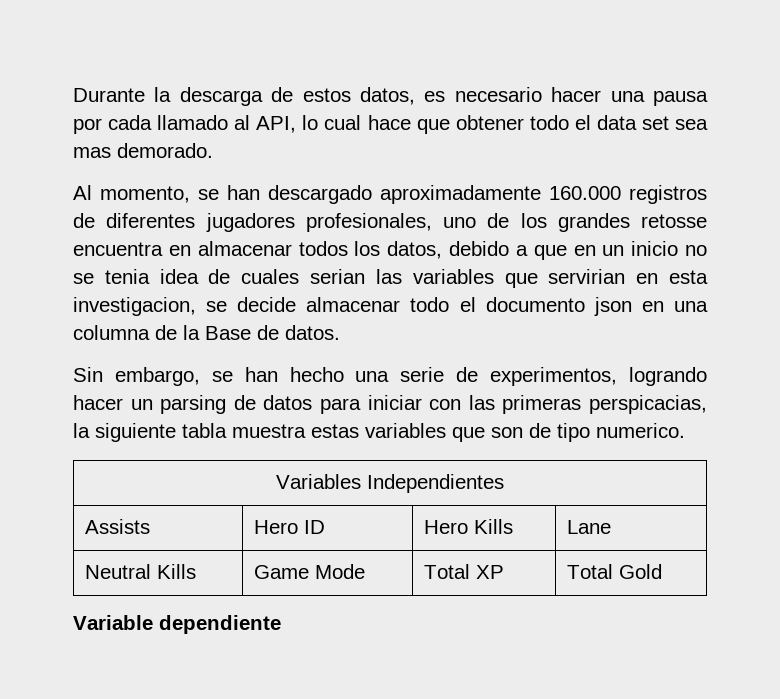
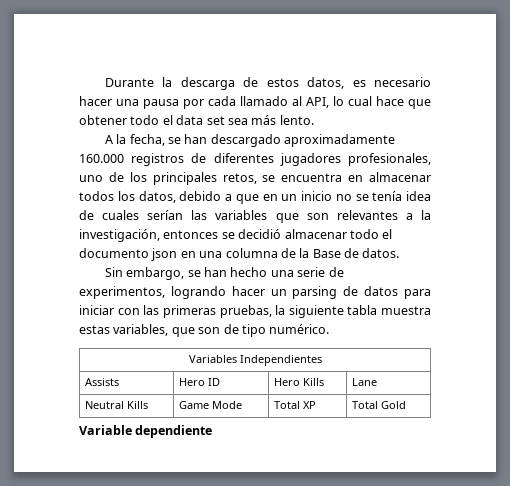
[73,143,213,158] [73,185,190,203] mas demorado. // Al momento, -> [251,115,314,125] [104,134,165,146] más lento. // A la fecha,
[557,213,707,232] grandes retosse -> [152,172,276,185] principales retos, se
[104,269,150,284] tenia -> [372,191,403,201] tenía
[310,269,366,284] serian -> [147,210,184,220] serían
[548,269,708,284] [73,297,297,316] servirian en esta investigacion, se decide -> [306,210,431,220] [79,229,282,242] son relevantes a la investigación, entonces se decidió
[589,395,708,414] perspicacias, -> [219,305,272,318] pruebas,
[365,423,446,438] variables -> [113,324,169,336] variables,
[596,423,685,438] numerico. -> [269,324,330,334] numérico.

